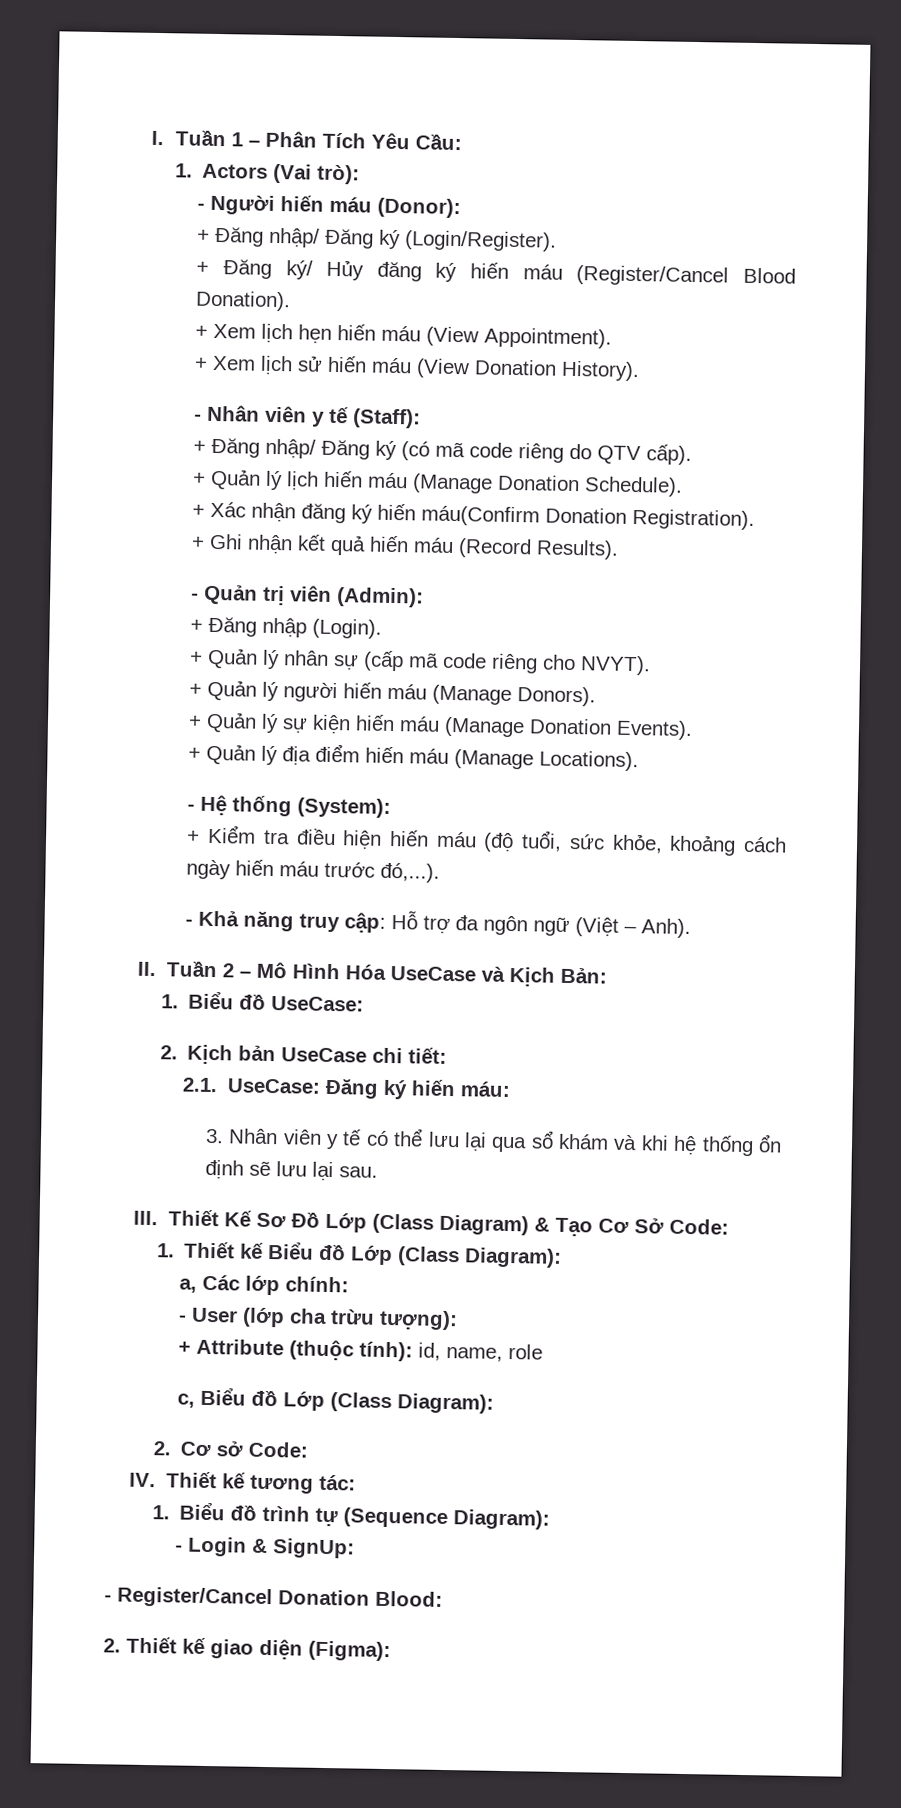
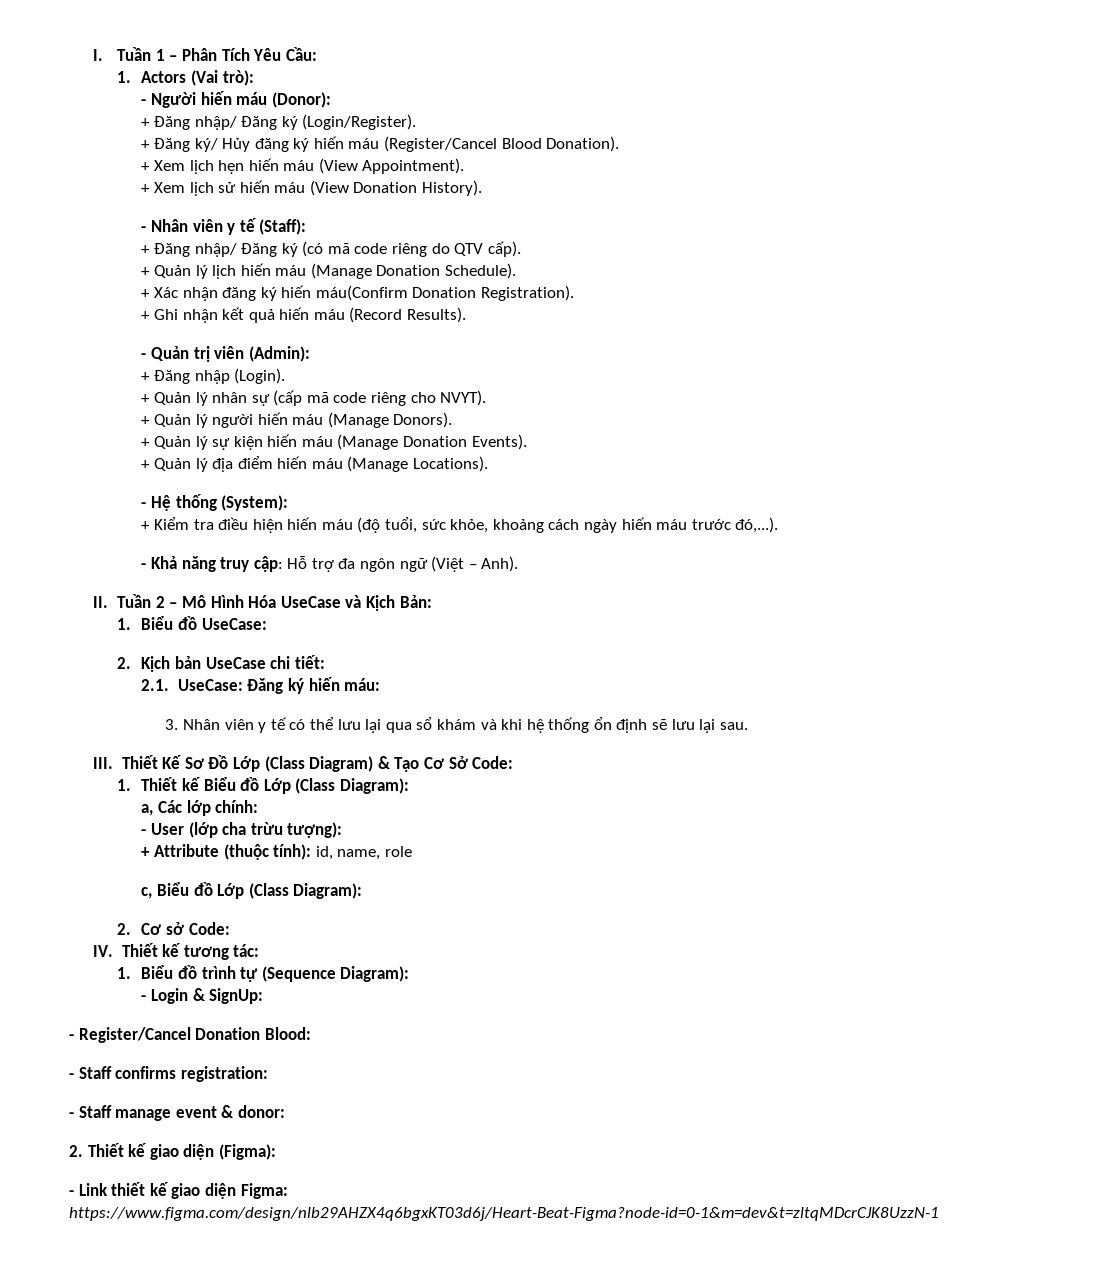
(443, 1598) none -> [69,1066,268,1082] [69,1105,285,1121] // - Staff confirms registration: // - Staff manage event & donor:
(391, 1651) none -> [69,1182,288,1199] [69,1207,939,1221] // - Link thiết kế giao diện Figma: https://www.figma.com/design/nlb29AHZX4q6bgxKT03d6j/Heart-Beat-Figma?node-id=0-1&m=dev&t=zltqMDcrCJK8UzzN-1

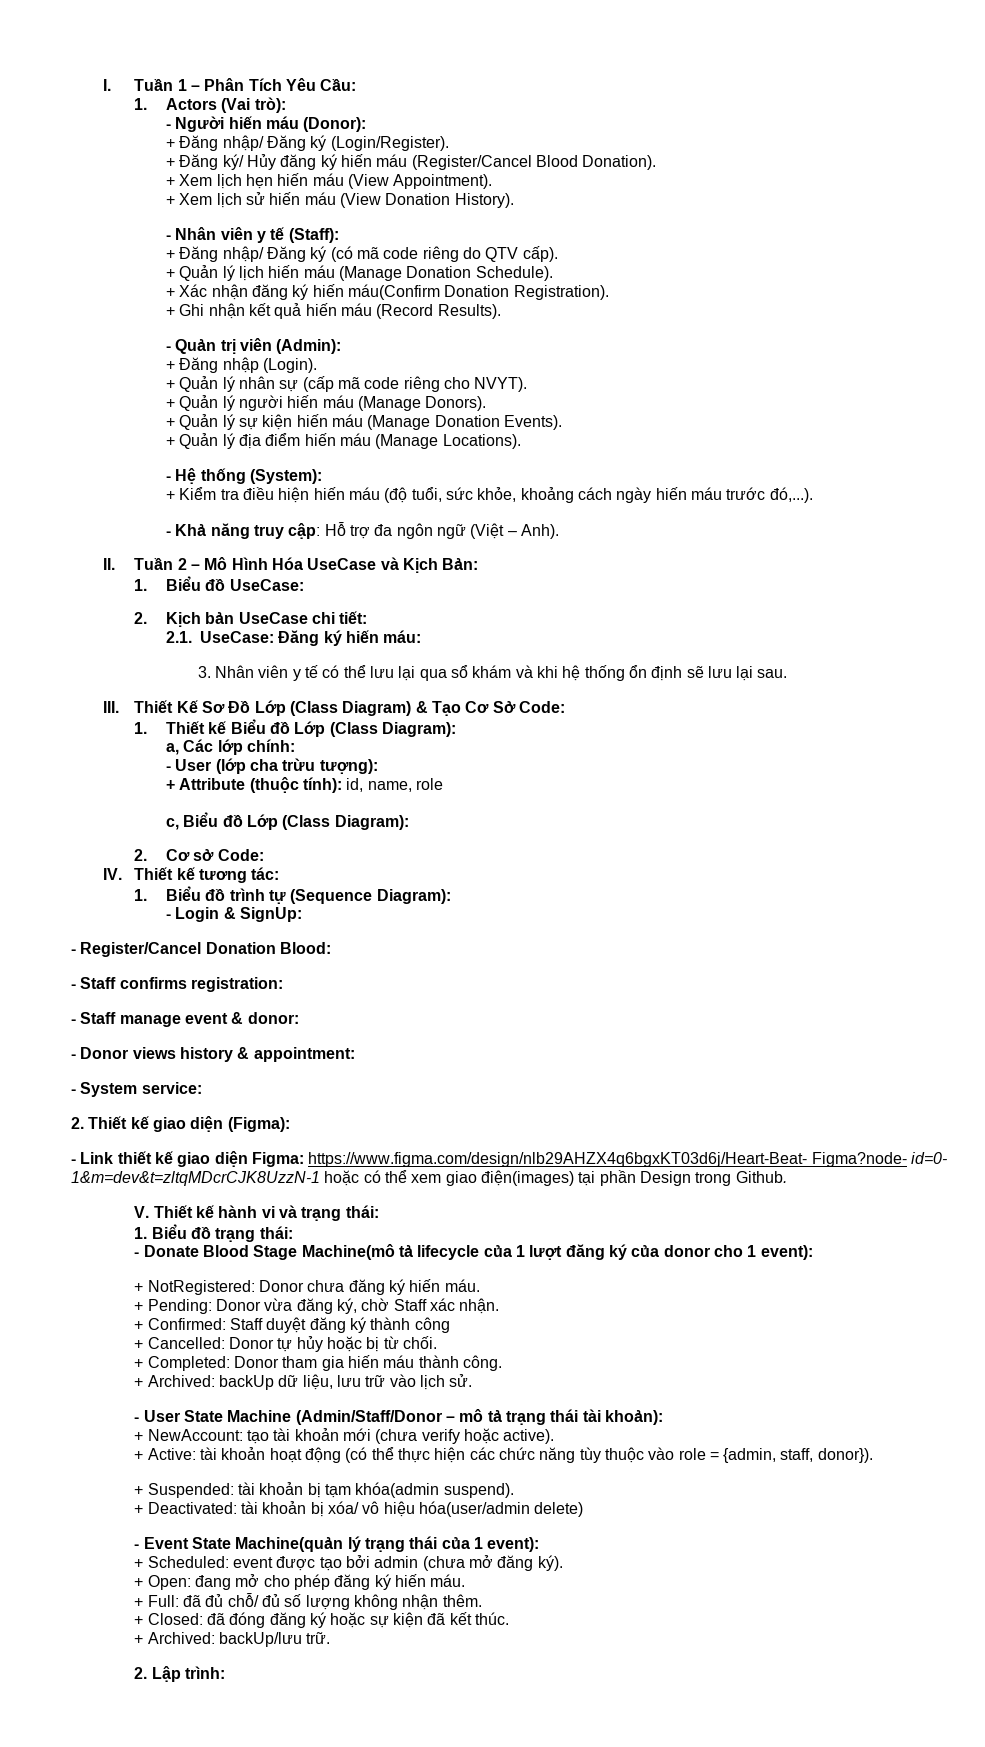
(285, 1111) none -> [71,1047,355,1062] [71,1082,202,1097] // - Donor views history & appointment: // - System service:
[69,1207,939,1221] https://www.figma.com/design/nlb29AHZX4q6bgxKT03d6j/Heart-Beat-Figma?node-id=0-1&m=dev&t=zltqMDcrCJK8UzzN-1 -> [308,1152,947,1167] [71,1170,787,1186] [134,1205,379,1221] [134,1224,293,1242] [134,1244,813,1260] [134,1279,480,1295] [134,1298,500,1314] [134,1317,450,1333] [134,1336,437,1352] [134,1355,502,1371] [134,1374,473,1390] [134,1409,663,1425] [134,1428,555,1444] [134,1447,873,1463] [134,1482,514,1498] [134,1501,584,1517] [134,1536,540,1552] [134,1555,563,1571] [134,1574,466,1590] [134,1593,482,1610] [134,1612,509,1628] [134,1632,331,1647] [134,1666,226,1682] https://www.figma.com/design/nlb29AHZX4q6bgxKT03d6j/Heart-Beat- Figma?node- id=0- 1&m=dev&t=zltqMDcrCJK8UzzN-1 hoặc có thể xem giao điện(images) tại phần Design trong Github. // V. Thiết kế hành vi và trạng thái: // 1. Biểu đồ trạng thái: // - Donate Blood Stage Machine(mô tả lifecycle của 1 lượt đăng ký của donor cho 1 event): // + NotRegistered: Donor chưa đăng ký hiến máu. // + Pending: Donor vừa đăng ký, chờ Staff xác nhận. // + Confirmed: Staff duyệt đăng ký thành công // + Cancelled: Donor tự hủy hoặc bị từ chối. // + Completed: Donor tham gia hiến máu thành công. // + Archived: backUp dữ liệu, lưu trữ vào lịch sử. // - User State Machine (Admin/Staff/Donor – mô tả trạng thái tài khoản): // + NewAccount: tạo tài khoản mới (chưa verify hoặc active). // + Active: tài khoản hoạt động (có thể thực hiện các chức năng tùy thuộc vào role = {admin, staff, donor}). // + Suspended: tài khoản bị tạm khóa(admin suspend). // + Deactivated: tài khoản bị xóa/ vô hiệu hóa(user/admin delete) // - Event State Machine(quản lý trạng thái của 1 event): // + Scheduled: event được tạo bởi admin (chưa mở đăng ký). // + Open: đang mở cho phép đăng ký hiến máu. // + Full: đã đủ chỗ/ đủ số lượng không nhận thêm. // + Closed: đã đóng đăng ký hoặc sự kiện đã kết thúc. // + Archived: backUp/lưu trữ. // 2. Lập trình:

